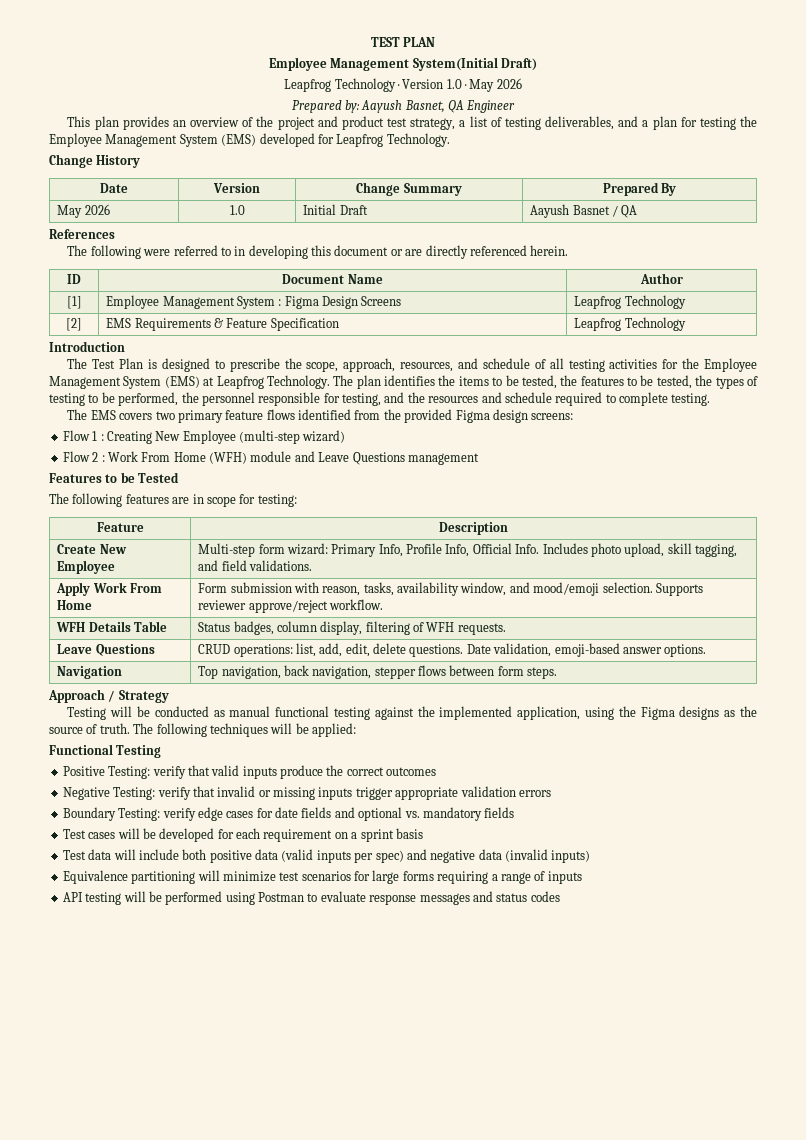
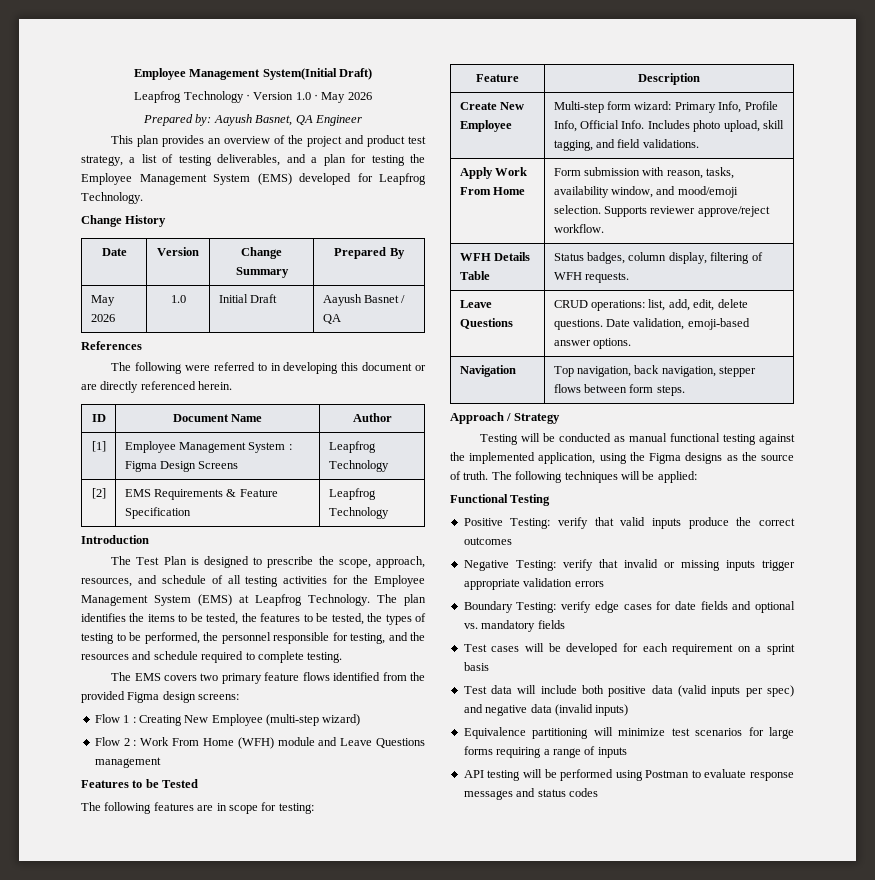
[370,37,436,47] TEST PLAN // -> (133, 74) none

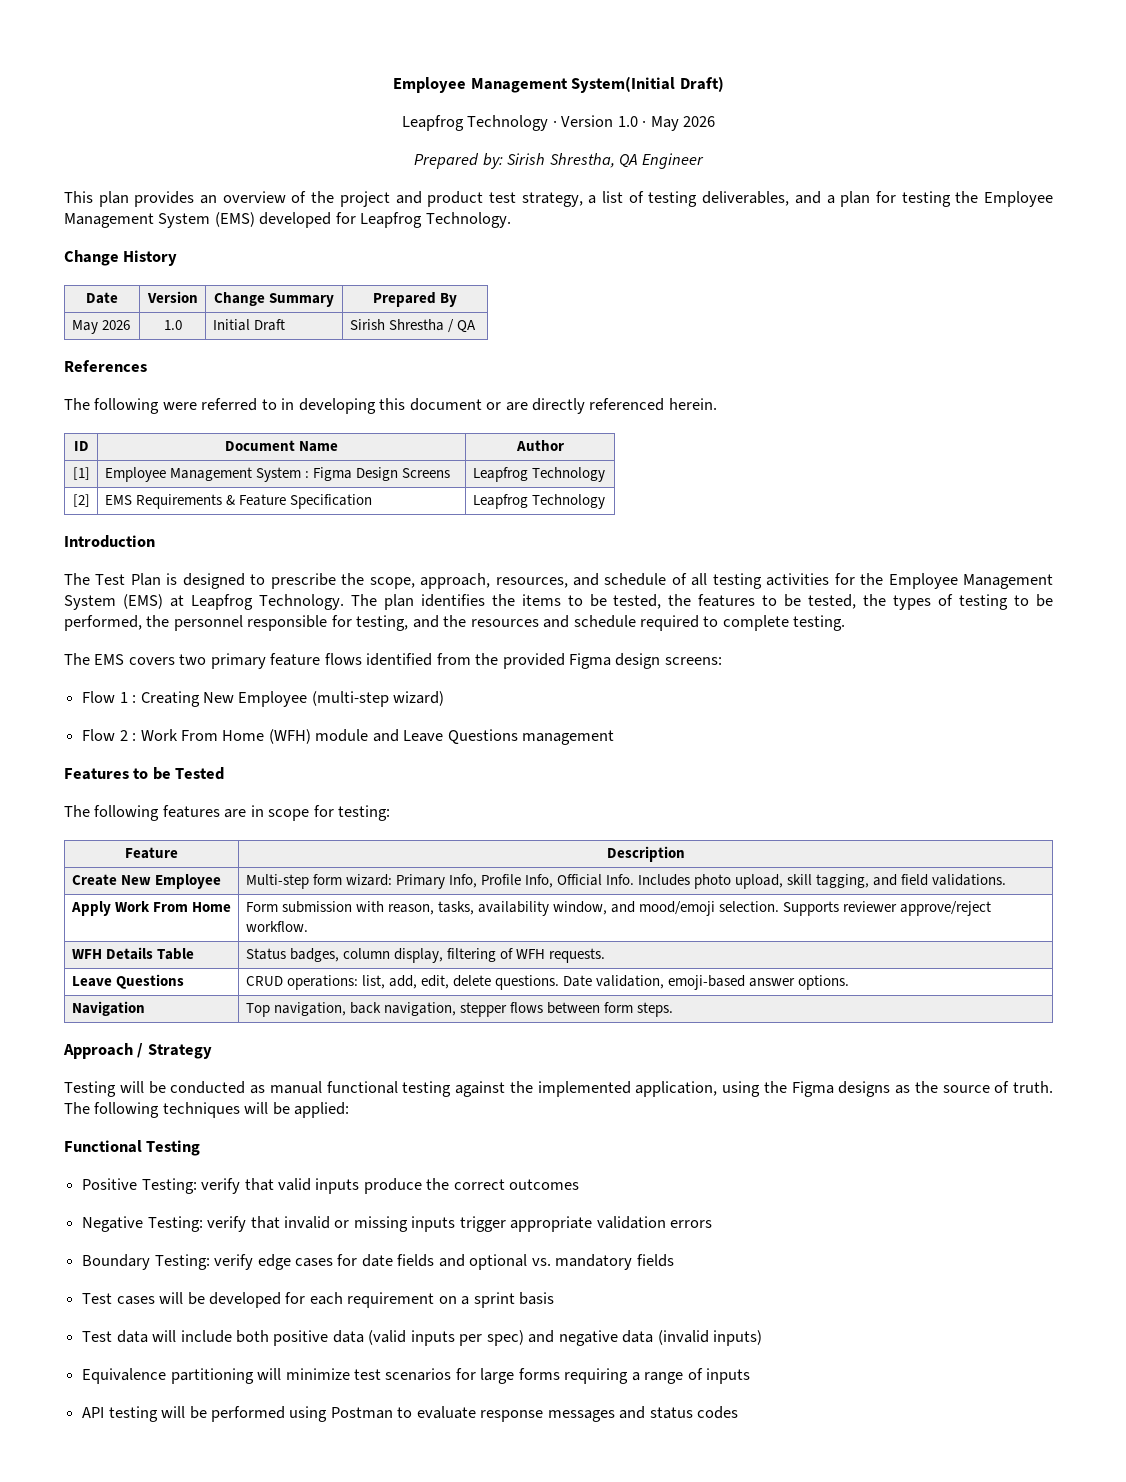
[213,114,293,126] Aayush Basnet, -> [507,153,615,168] Sirish Shrestha,
[322,294,400,306] Aayush Basnet -> [349,319,444,331] Sirish Shrestha

